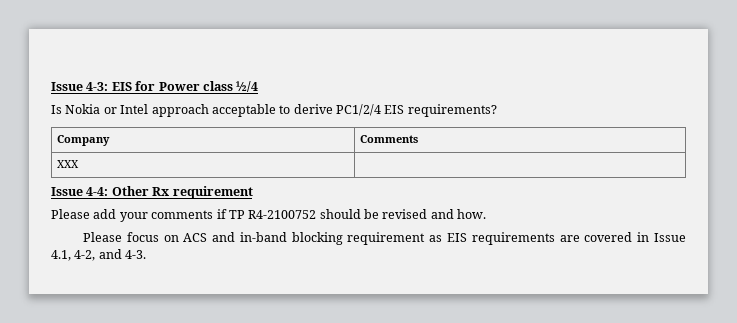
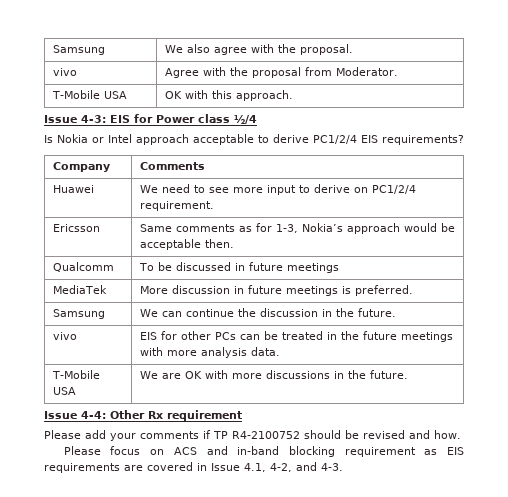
(51, 86) none -> [52,45,105,55] [164,44,353,55] [52,68,77,76] [164,67,398,78] [51,90,127,99] [164,90,293,101] Samsung | We also agree with the proposal. // vivo | Agree with the proposal from Moderator. // T-Mobile USA | OK with this approach. //
[56,160,79,168] XXX | -> [52,185,94,193] [139,184,416,195] [139,201,214,211] [52,224,100,232] [139,223,455,234] [139,239,234,250] [52,262,114,272] [138,262,339,273] [52,285,107,294] [139,285,413,296] [52,309,105,319] [139,308,396,317] [52,332,77,340] [139,331,453,342] [139,347,280,358] [51,370,100,379] [52,387,76,395] [139,370,408,379] Huawei | We need to see more input to derive on PC1/2/4 requirement. // Ericsson | Same comments as for 1-3, Nokia’s approach would be acceptable then. // Qualcomm | To be discussed in future meetings // MediaTek | More discussion in future meetings is preferred. // Samsung | We can continue the discussion in the future. // vivo | EIS for other PCs can be treated in the future meetings with more analysis data. // T-Mobile USA | We are OK with more discussions in the future.

